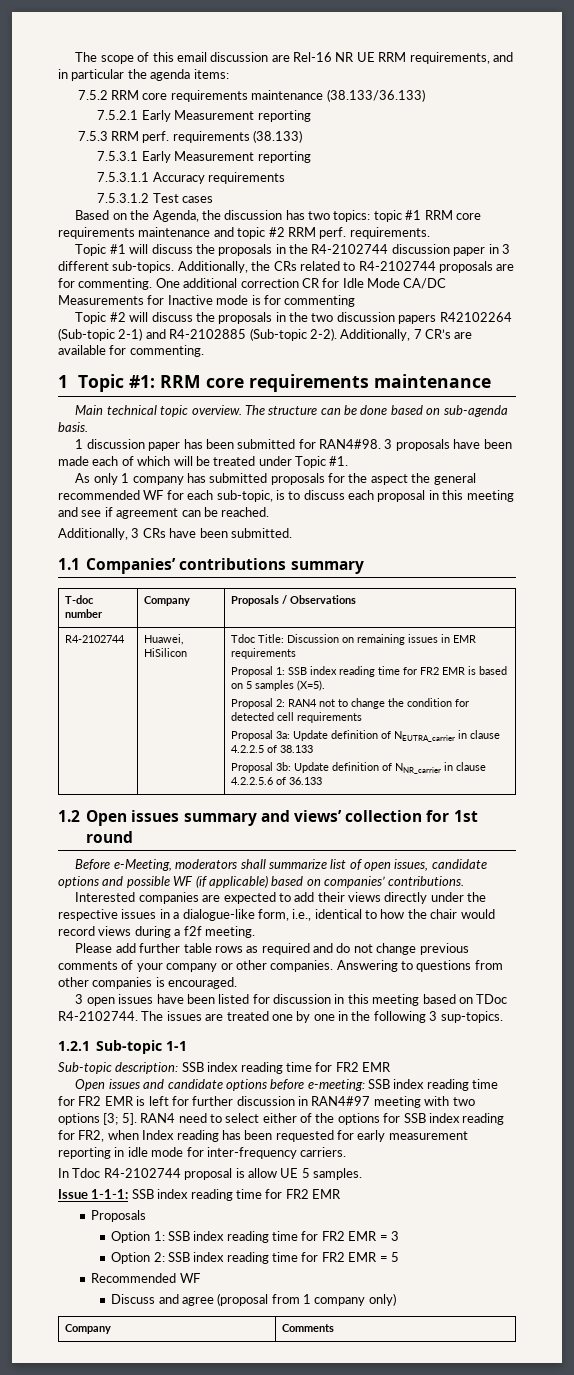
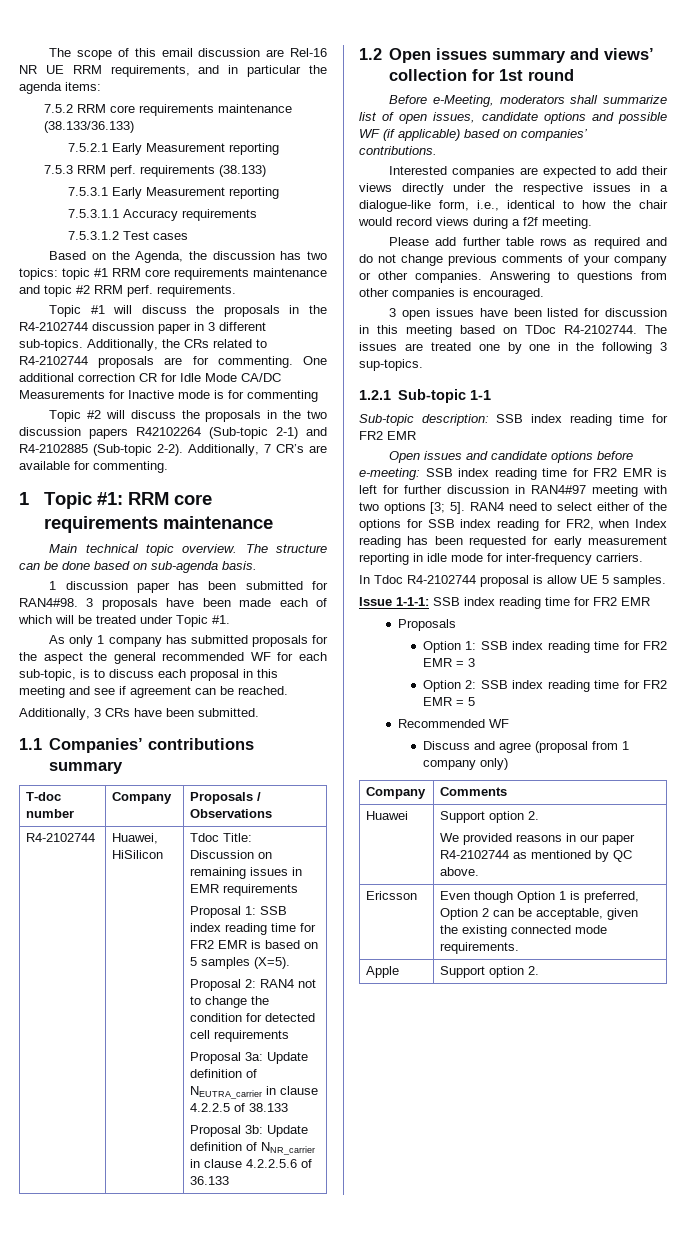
(334, 1328) none -> [366,811,409,820] [440,811,540,823] [440,833,636,845] [440,850,633,862] [440,867,480,876] [366,891,418,900] [440,891,640,903] [440,908,639,920] [440,925,608,937] [440,942,520,954] [366,966,400,978] [440,966,540,978] // Huawei | Support option 2. // We provided reasons in our paper R4-2102744 as mentioned by QC above. // Ericsson | Even though Option 1 is preferred, Option 2 can be acceptable, given the existing connected mode requirements. // Apple | Support option 2.

